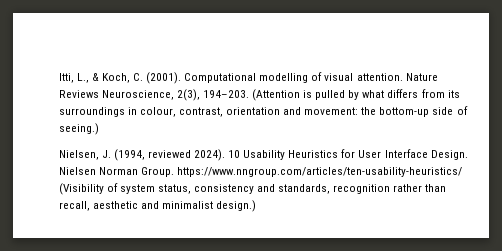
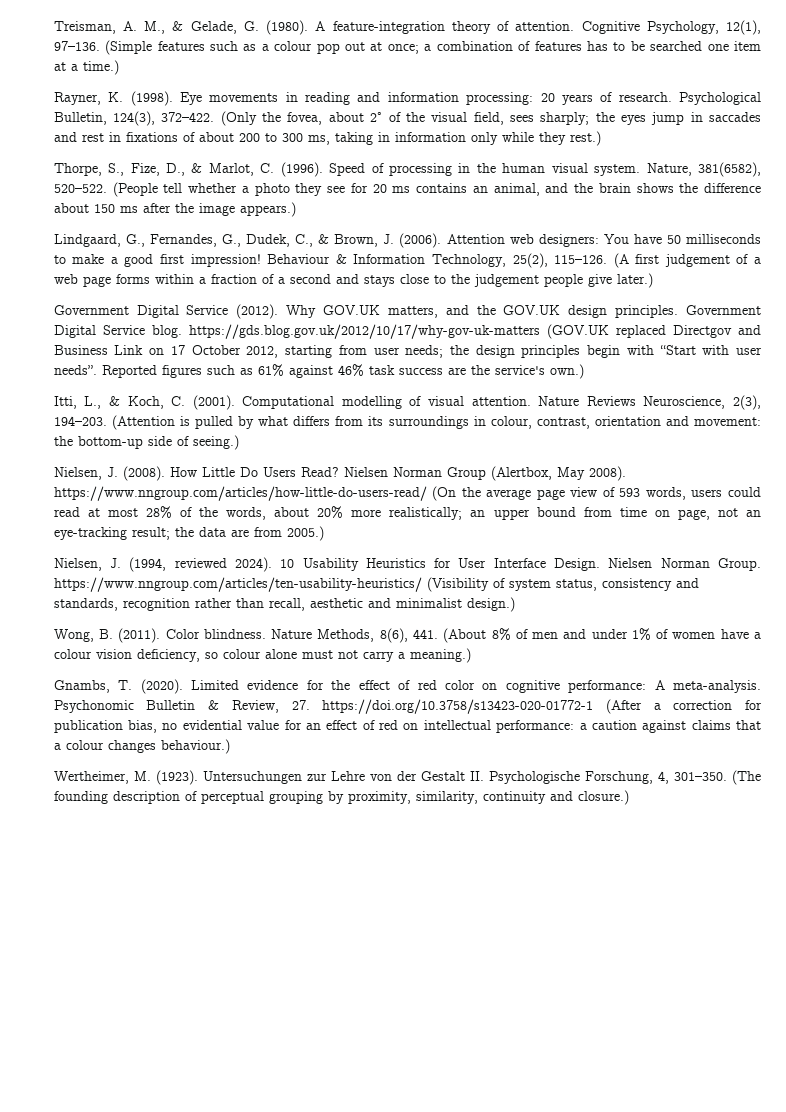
(58, 78) none -> [53,20,762,35] [53,40,762,55] [53,60,119,75] [53,91,761,106] [53,111,761,126] [53,131,601,146] [53,162,761,177] [53,182,761,197] [53,202,296,217] [53,233,761,248] [53,253,761,268] [53,273,653,288] [53,304,762,319] [53,324,762,339] [53,345,762,358] [53,364,584,379] Treisman, A. M., & Gelade, G. (1980). A feature-integration theory of attention. Cognitive Psychology, 12(1), 97–136. (Simple features such as a colour pop out at once; a combination of features has to be searched one item at a time.) // Rayner, K. (1998). Eye movements in reading and information processing: 20 years of research. Psychological Bulletin, 124(3), 372–422. (Only the fovea, about 2° of the visual field, sees sharply; the eyes jump in saccades and rest in fixations of about 200 to 300 ms, taking in information only while they rest.) // Thorpe, S., Fize, D., & Marlot, C. (1996). Speed of processing in the human visual system. Nature, 381(6582), 520–522. (People tell whether a photo they see for 20 ms contains an animal, and the brain shows the difference about 150 ms after the image appears.) // Lindgaard, G., Fernandes, G., Dudek, C., & Brown, J. (2006). Attention web designers: You have 50 milliseconds to make a good first impression! Behaviour & Information Technology, 25(2), 115–126. (A first judgement of a web page forms within a fraction of a second and stays close to the judgement people give later.) // Government Digital Service (2012). Why GOV.UK matters, and the GOV.UK design principles. Government Digital Service blog. https://gds.blog.gov.uk/2012/10/17/why-gov-uk-matters (GOV.UK replaced Directgov and Business Link on 17 October 2012, starting from user needs; the design principles begin with “Start with user needs”. Reported figures such as 61% against 46% task success are the service's own.) //
(99, 129) none -> [53,466,626,481] [53,486,762,501] [53,506,762,520] [53,526,324,541] // Nielsen, J. (2008). How Little Do Users Read? Nielsen Norman Group (Alertbox, May 2008). https://www.nngroup.com/articles/how-little-do-users-read/ (On the average page view of 593 words, users could read at most 28% of the words, about 20% more realistically; an upper bound from time on page, not an eye-tracking result; the data are from 2005.)
(256, 206) none -> [53,628,762,643] [53,648,471,663] [53,679,761,694] [53,699,763,714] [53,720,762,733] [53,739,230,754] [53,770,761,785] [53,790,629,805] // Wong, B. (2011). Color blindness. Nature Methods, 8(6), 441. (About 8% of men and under 1% of women have a colour vision deficiency, so colour alone must not carry a meaning.) // Gnambs, T. (2020). Limited evidence for the effect of red color on cognitive performance: A meta-analysis. Psychonomic Bulletin & Review, 27. https://doi.org/10.3758/s13423-020-01772-1 (After a correction for publication bias, no evidential value for an effect of red on intellectual performance: a caution against claims that a colour changes behaviour.) // Wertheimer, M. (1923). Untersuchungen zur Lehre von der Gestalt II. Psychologische Forschung, 4, 301–350. (The founding description of perceptual grouping by proximity, similarity, continuity and closure.)

